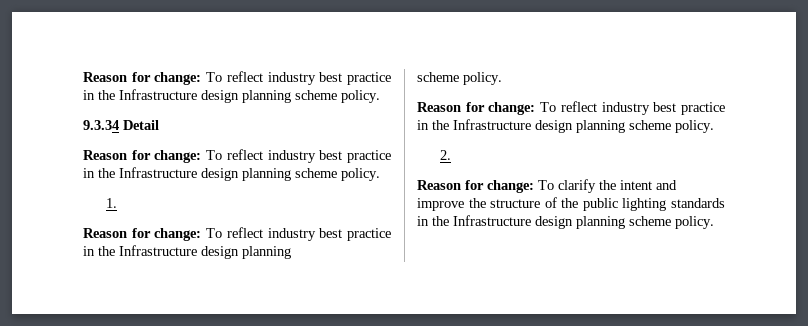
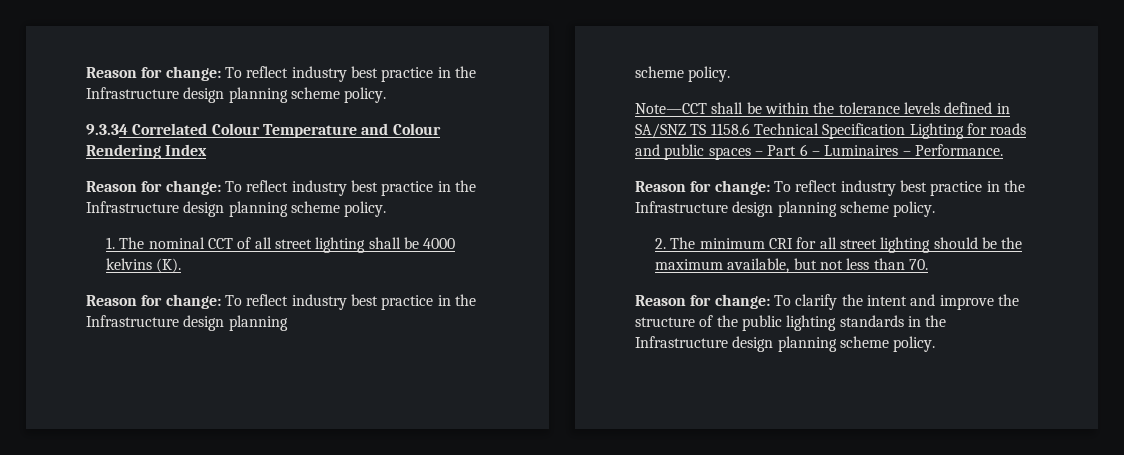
[123,120,159,130] Detail -> [132,123,441,138] [86,144,208,159] Correlated Colour Temperature and Colour Rendering Index
(117, 203) none -> [119,237,456,253] [106,258,182,273] The nominal CCT of all street lighting shall be 4000 kelvins (K).
(502, 78) none -> [635,102,1010,114] [635,123,1027,139] [635,144,1003,160] // Note—CCT shall be within the tolerance levels defined in SA/SNZ TS 1158.6 Technical Specification Lighting for roads and public spaces – Part 6 – Luminaires – Performance.
(451, 155) none -> [670,237,1023,253] [655,258,928,273] The minimum CRI for all street lighting should be the maximum available, but not less than 70.

